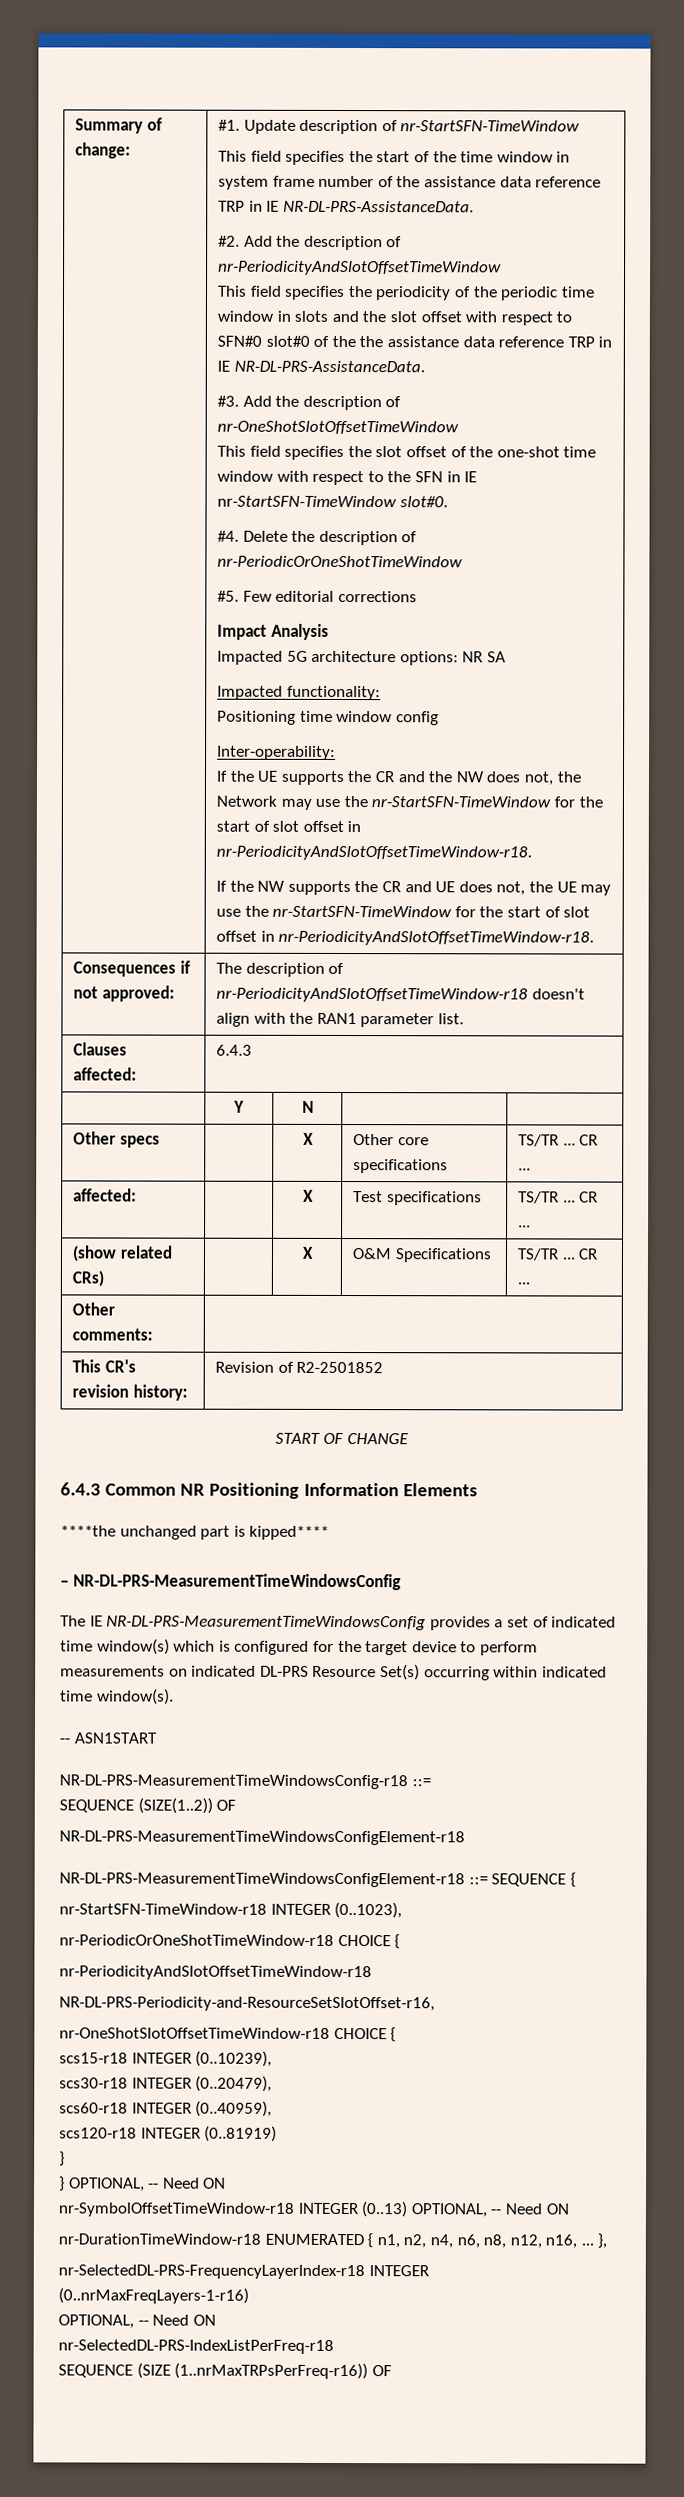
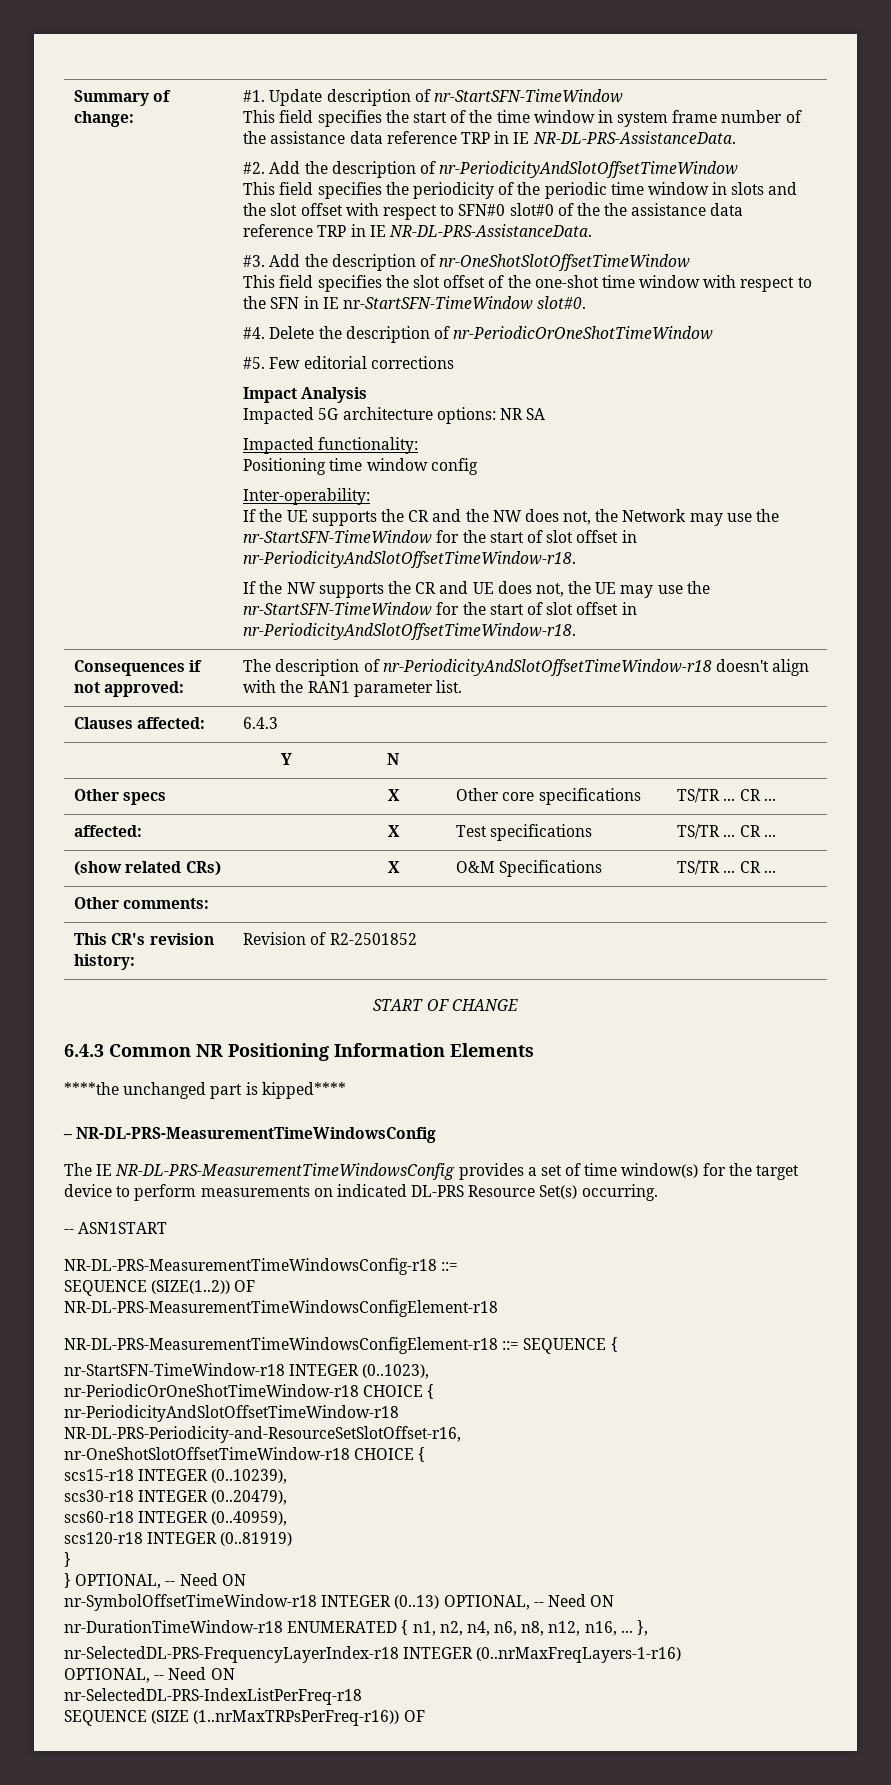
[551,1616,617,1628] indicated -> (582, 1169) none
[173,1640,310,1655] which is configured -> (699, 1170) none
[423,1666,607,1681] [60,1688,174,1705] occurring within indicated time window(s). -> [581,1184,658,1201] occurring.

